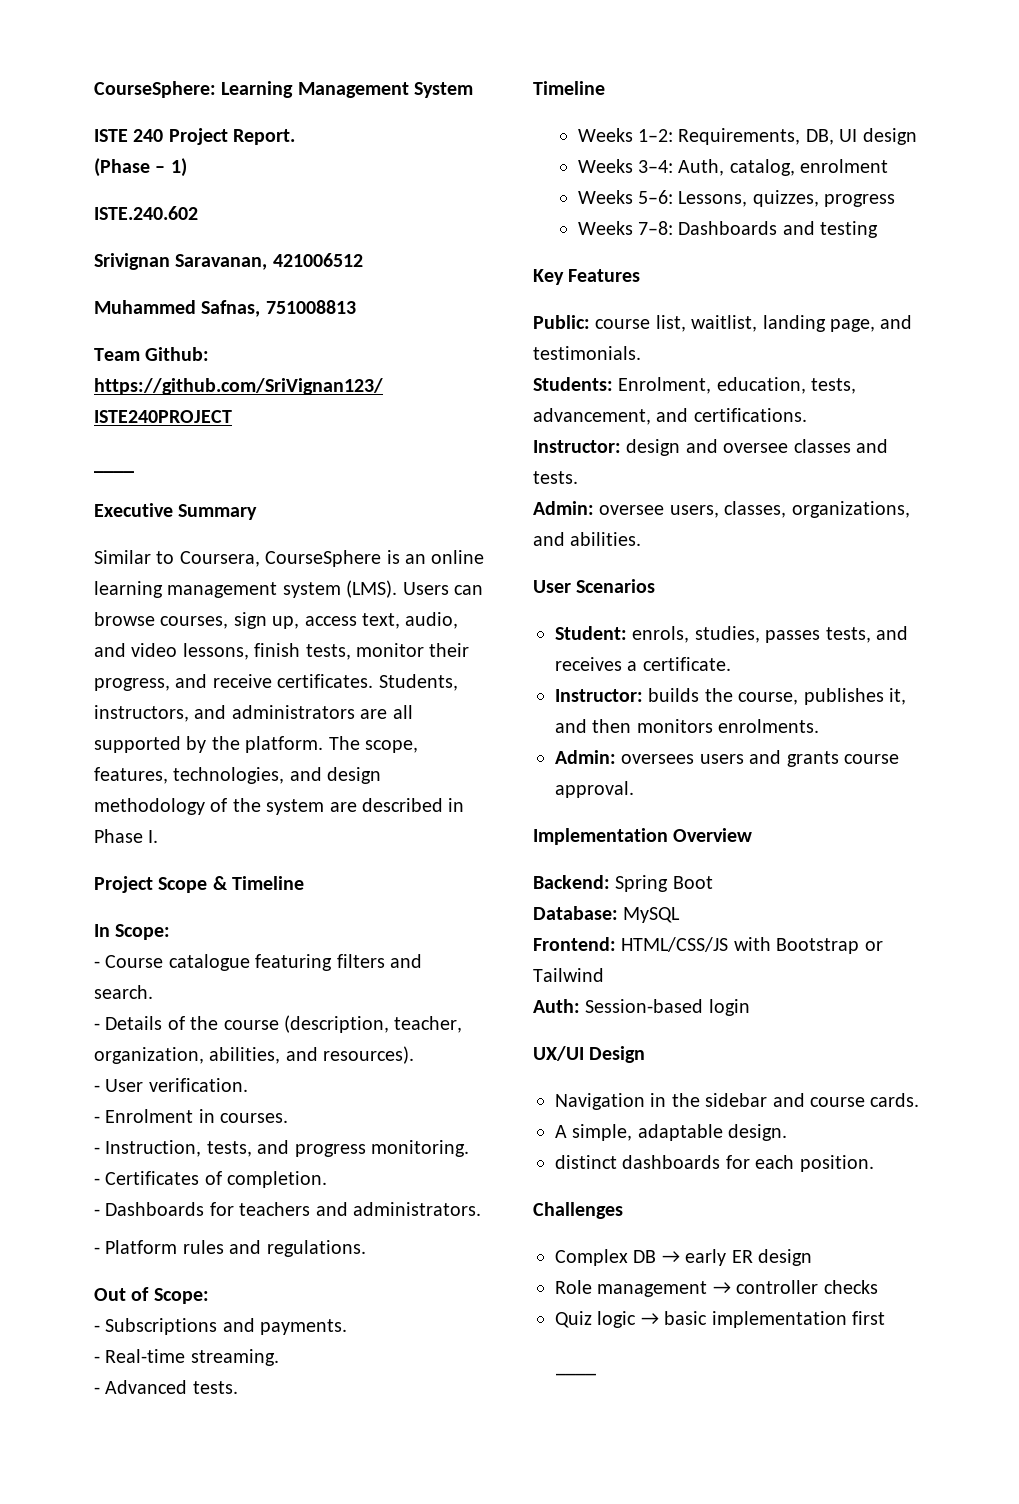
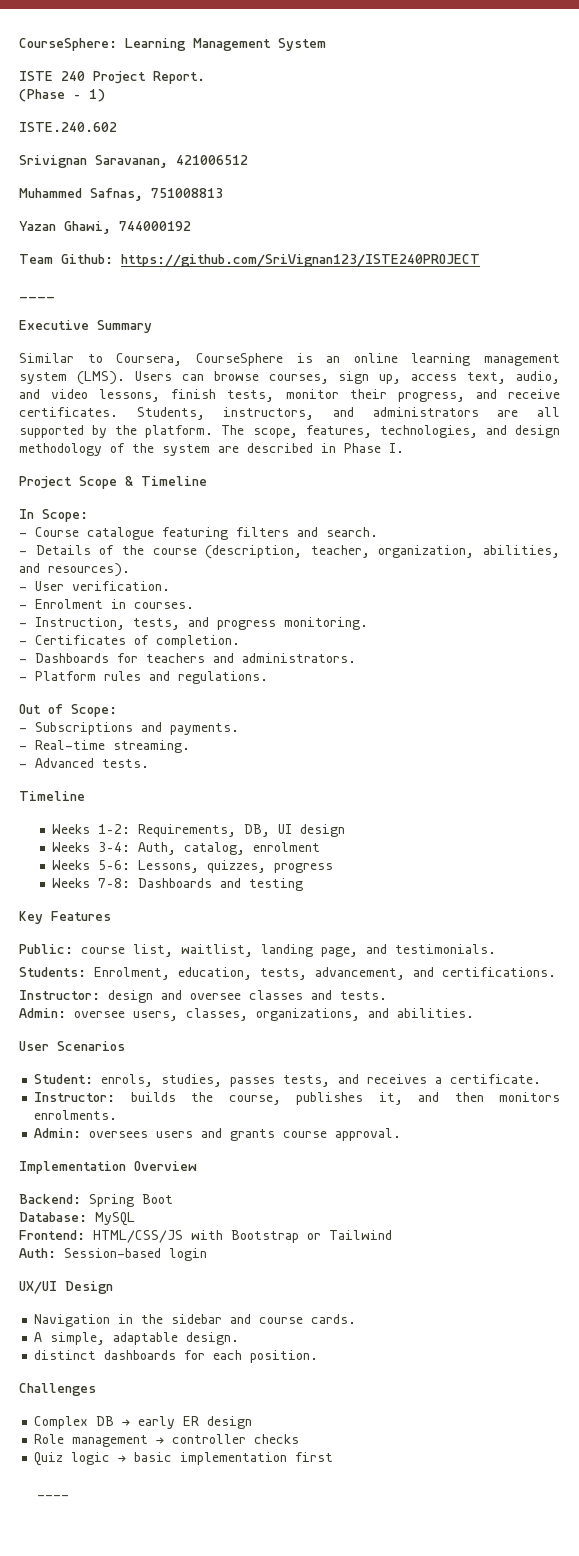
(356, 307) none -> [19,221,191,234] // Yazan Ghawi, 744000192

